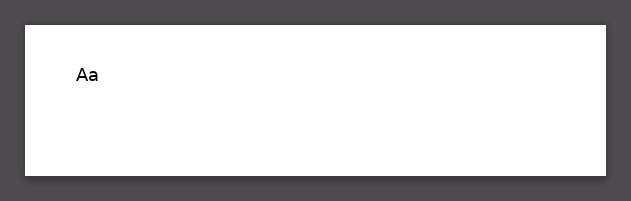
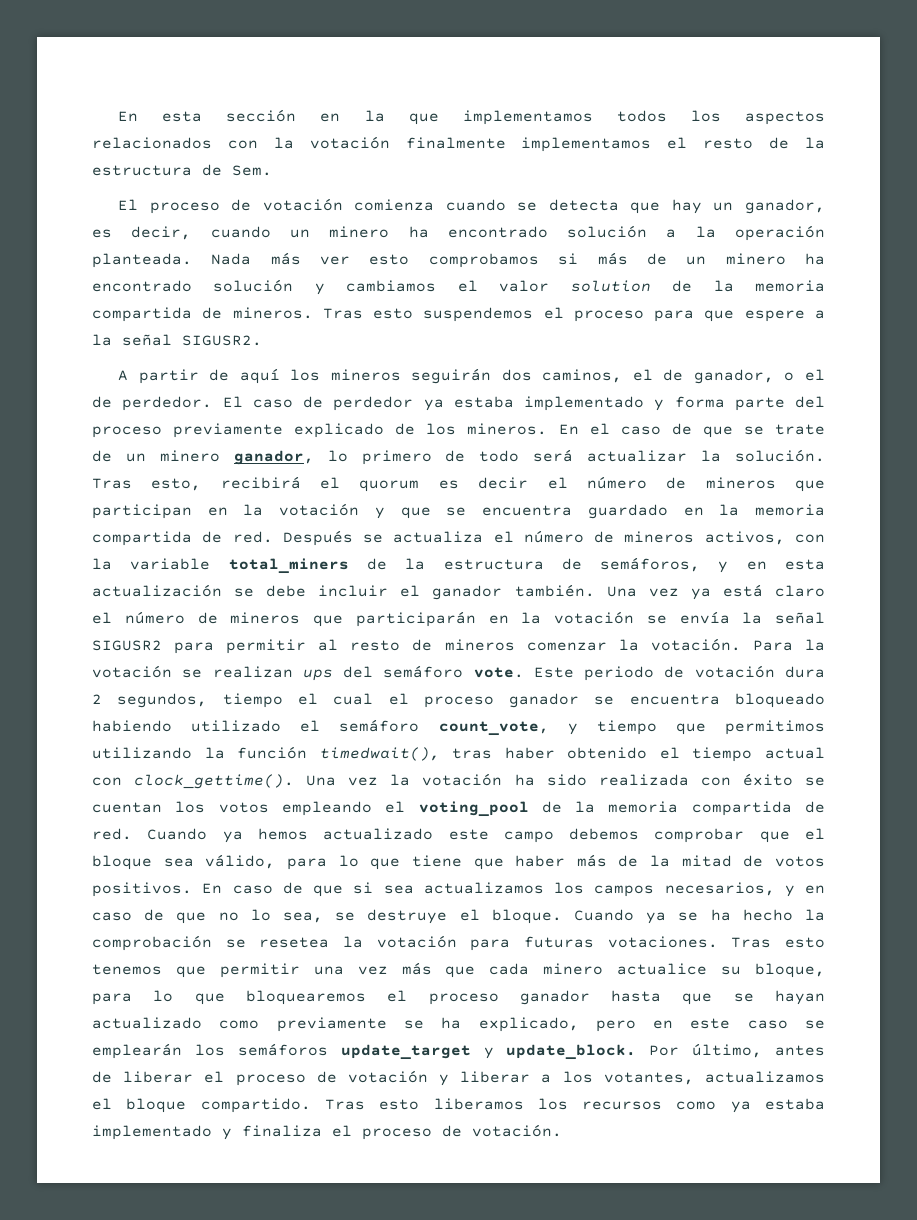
[76,68,99,81] Aa -> [118,109,826,125] [92,136,826,152] [92,164,272,176] [118,198,826,214] [92,225,825,241] [92,252,826,268] [92,279,826,295] [92,307,825,322] [92,334,262,346] [118,368,826,384] [92,396,825,411] [92,423,826,438] [92,449,825,465] [92,476,826,492] [92,503,826,519] [92,530,825,546] [92,557,825,574] [92,584,825,600] [92,611,825,627] [92,638,825,654] [92,665,825,681] [92,693,825,708] [92,719,825,736] [92,746,825,762] [92,773,825,789] [92,801,825,817] [92,828,825,843] [92,854,825,870] [92,882,825,897] [92,909,826,924] [92,935,825,951] [92,962,825,978] [92,990,825,1005] [92,1017,825,1032] [92,1043,825,1060] [92,1070,825,1086] [92,1098,825,1113] [92,1124,562,1140] En esta sección en la que implementamos todos los aspectos relacionados con la votación finalmente implementamos el resto de la estructura de Sem. // El proceso de votación comienza cuando se detecta que hay un ganador, es decir, cuando un minero ha encontrado solución a la operación planteada. Nada más ver esto comprobamos si más de un minero ha encontrado solución y cambiamos el valor solution de la memoria compartida de mineros. Tras esto suspendemos el proceso para que espere a la señal SIGUSR2. // A partir de aquí los mineros seguirán dos caminos, el de ganador, o el de perdedor. El caso de perdedor ya estaba implementado y forma parte del proceso previamente explicado de los mineros. En el caso de que se trate de un minero ganador, lo primero de todo será actualizar la solución. Tras esto, recibirá el quorum es decir el número de mineros que participan en la votación y que se encuentra guardado en la memoria compartida de red. Después se actualiza el número de mineros activos, con la variable total_miners de la estructura de semáforos, y en esta actualización se debe incluir el ganador también. Una vez ya está claro el número de mineros que participarán en la votación se envía la señal SIGUSR2 para permitir al resto de mineros comenzar la votación. Para la votación se realizan ups del semáforo vote. Este periodo de votación dura 2 segundos, tiempo el cual el proceso ganador se encuentra bloqueado habiendo utilizado el semáforo count_vote, y tiempo que permitimos utilizando la función timedwait(), tras haber obtenido el tiempo actual con clock_gettime(). Una vez la votación ha sido realizada con éxito se cuentan los votos empleando el voting_pool de la memoria compartida de red. Cuando ya hemos actualizado este campo debemos comprobar que el bloque sea válido, para lo que tiene que haber más de la mitad de votos positivos. En caso de que si sea actualizamos los campos necesarios, y en caso de que no lo sea, se destruye el bloque. Cuando ya se ha hecho la comprobación se resetea la votación para futuras votaciones. Tras esto tenemos que permitir una vez más que cada minero actualice su bloque, para lo que bloquearemos el proceso ganador hasta que se hayan actualizado como previamente se ha explicado, pero en este caso se emplearán los semáforos update_target y update_block. Por último, antes de liberar el proceso de votación y liberar a los votantes, actualizamos el bloque compartido. Tras esto liberamos los recursos como ya estaba implementado y finaliza el proceso de votación.

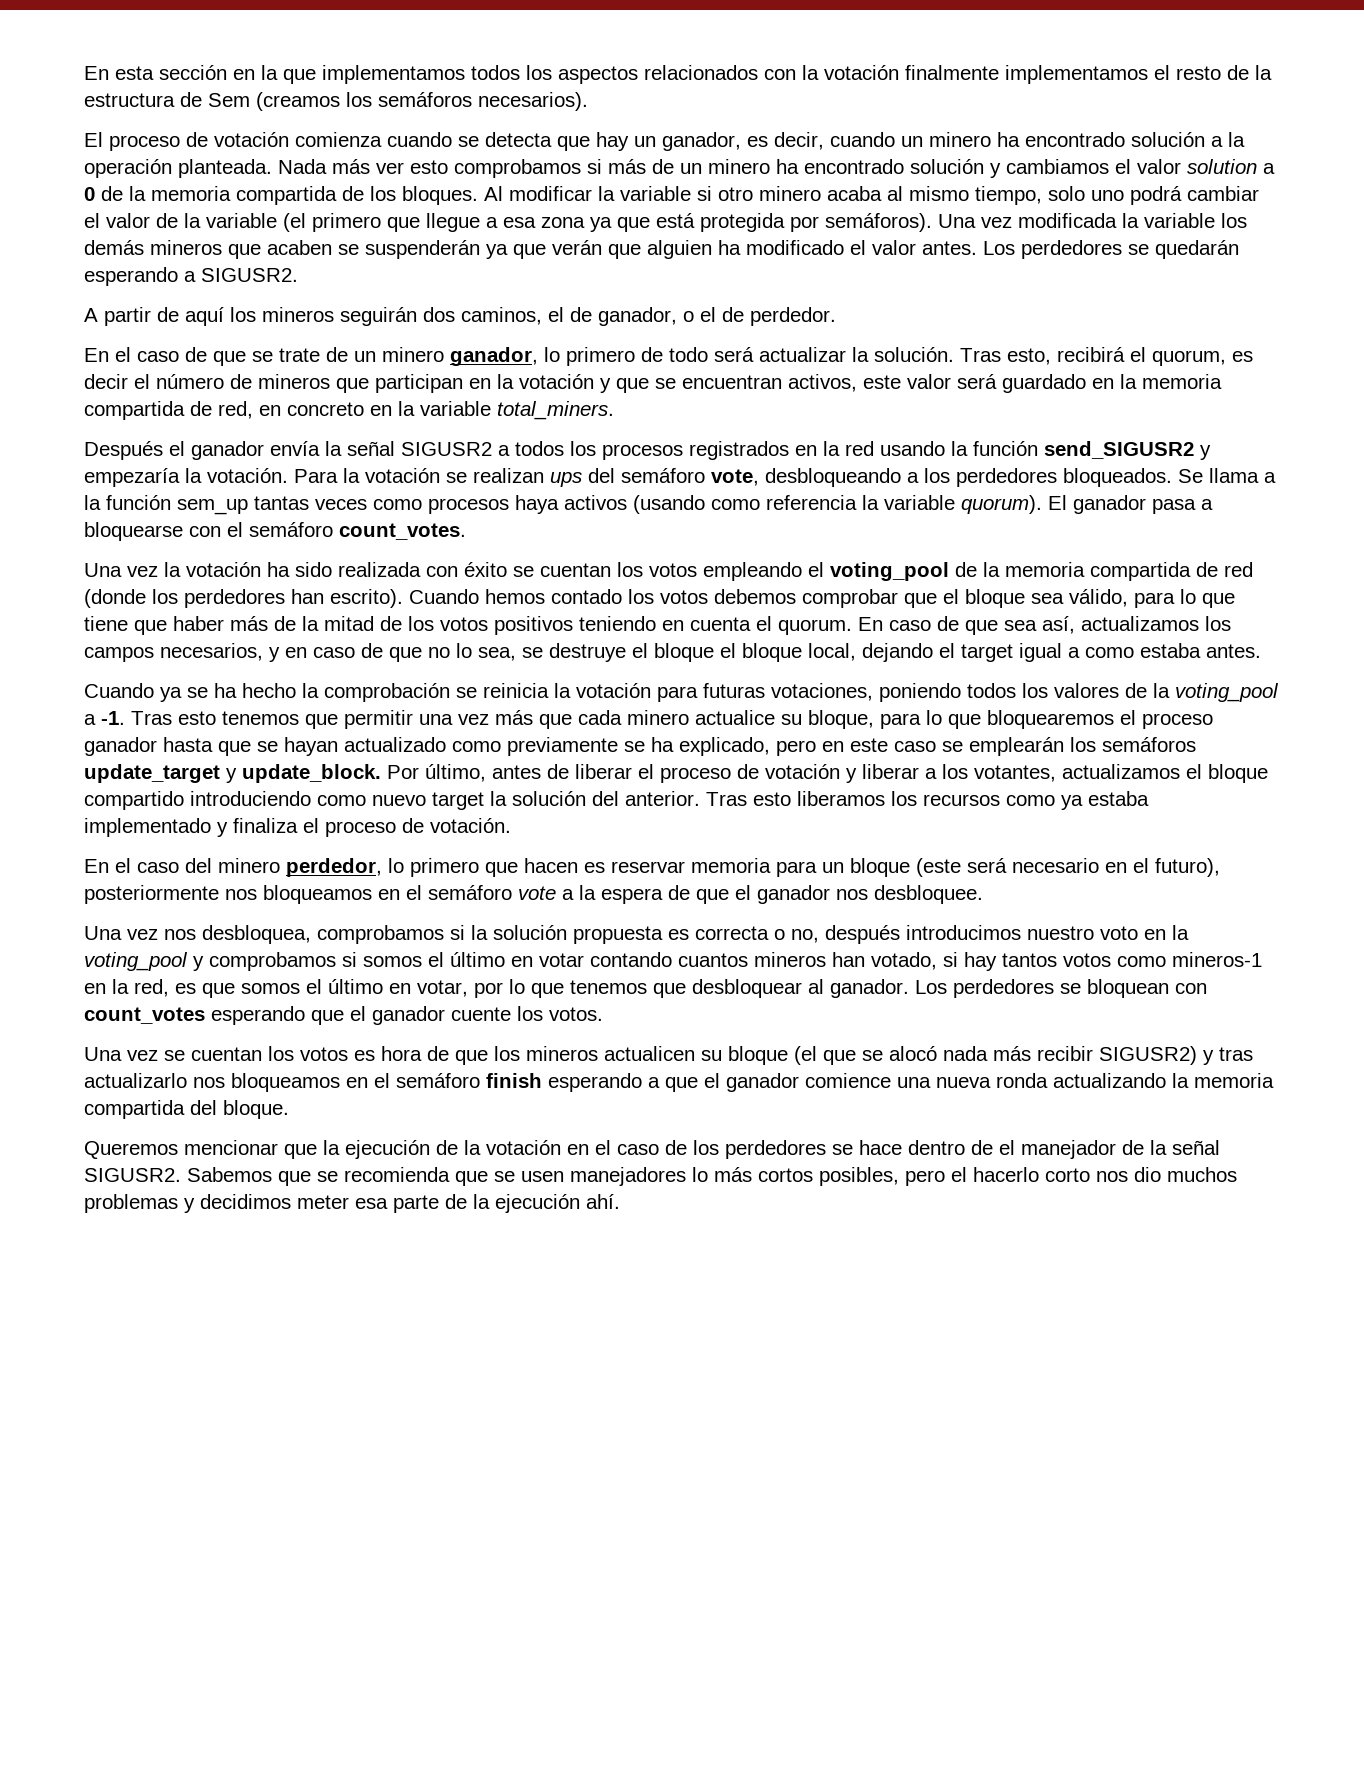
[232,165,272,176] Sem. -> [208,92,588,111] Sem (creamos los semáforos necesarios).
[672,280,826,292] [92,307,825,322] [92,334,172,346] de la memoria compartida de mineros. Tras esto suspendemos el proceso para que espere a la señal -> [1263,163,1275,174] [84,186,1259,205] [84,213,1247,232] [84,240,1239,259] [84,267,196,286] a 0 de la memoria compartida de los bloques. Al modificar la variable si otro minero acaba al mismo tiempo, solo uno podrá cambiar el valor de la variable (el primero que llegue a esa zona ya que está protegida por semáforos). Una vez modificada la variable los demás mineros que acaben se suspenderán ya que verán que alguien ha modificado el valor antes. Los perdedores se quedarán esperando a
[222,396,825,411] [92,423,548,438] El caso de perdedor ya estaba implementado y forma parte del proceso previamente explicado de los mineros. -> (836, 316) //
[359,480,420,492] quorum -> [1152,350,1226,366] quorum,
[482,505,573,516] encuentra -> [682,374,997,392] encuentran activos, este valor será
[232,530,825,546] [92,557,825,574] [92,584,825,600] [92,611,825,627] [92,639,607,654] red. Después se actualiza el número de mineros activos, con la variable total_miners de la estructura de semáforos, y en esta actualización se debe incluir el ganador también. Una vez ya está claro el número de mineros que participarán en la votación se envía la señal SIGUSR2 para permitir al resto de mineros comenzar -> [218,401,614,420] [84,441,1211,460] [84,468,180,487] red, en concreto en la variable total_miners. // Después el ganador envía la señal SIGUSR2 a todos los procesos registrados en la red usando la función send_SIGUSR2 y empezaría
[473,665,825,681] [92,693,825,708] [92,719,825,736] [92,746,825,762] [92,774,295,789] vote. Este periodo de votación dura 2 segundos, tiempo el cual el proceso ganador se encuentra bloqueado habiendo utilizado el semáforo count_vote, y tiempo que permitimos utilizando la función timedwait(), tras haber obtenido el tiempo actual con clock_gettime(). -> [711,468,1276,487] [84,495,1213,515] [84,522,466,541] vote, desbloqueando a los perdedores bloqueados. Se llama a la función sem_up tantas veces como procesos haya activos (usando como referencia la variable quorum). El ganador pasa a bloquearse con el semáforo count_votes. //
[92,828,554,843] red. Cuando ya hemos actualizado este campo -> [1224,562,1253,577] [84,589,708,608] red (donde los perdedores han escrito). Cuando hemos contado los votos
[775,856,825,867] [92,882,192,897] votos positivos. -> [408,616,852,635] los votos positivos teniendo en cuenta el quorum.
[353,882,414,894] si sea -> [1004,616,1075,634] sea así,
[491,909,562,924] bloque. -> [654,643,1261,662] bloque el bloque local, dejando el target igual a como estaba antes. //
[259,937,330,948] resetea -> [483,683,549,698] reinicia
[607,936,718,948] votaciones. -> [771,683,1279,702] [84,711,125,725] votaciones, poniendo todos los valores de la voting_pool a -1.
[200,1098,311,1113] compartido. -> [84,791,700,810] compartido introduciendo como nuevo target la solución del anterior.
(562, 1130) none -> [84,858,1220,877] [84,885,983,904] [84,925,1189,944] [84,952,1262,971] [84,979,1207,998] [84,1006,603,1025] [84,1046,1253,1065] [84,1073,1274,1092] [84,1100,289,1119] [84,1140,1220,1159] [84,1167,1237,1186] [84,1194,620,1213] // En el caso del minero perdedor, lo primero que hacen es reservar memoria para un bloque (este será necesario en el futuro), posteriormente nos bloqueamos en el semáforo vote a la espera de que el ganador nos desbloquee. // Una vez nos desbloquea, comprobamos si la solución propuesta es correcta o no, después introducimos nuestro voto en la voting_pool y comprobamos si somos el último en votar contando cuantos mineros han votado, si hay tantos votos como mineros-1 en la red, es que somos el último en votar, por lo que tenemos que desbloquear al ganador. Los perdedores se bloquean con count_votes esperando que el ganador cuente los votos. // Una vez se cuentan los votos es hora de que los mineros actualicen su bloque (el que se alocó nada más recibir SIGUSR2) y tras actualizarlo nos bloqueamos en el semáforo finish esperando a que el ganador comience una nueva ronda actualizando la memoria compartida del bloque. // Queremos mencionar que la ejecución de la votación en el caso de los perdedores se hace dentro de el manejador de la señal SIGUSR2. Sabemos que se recomienda que se usen manejadores lo más cortos posibles, pero el hacerlo corto nos dio muchos problemas y decidimos meter esa parte de la ejecución ahí.

